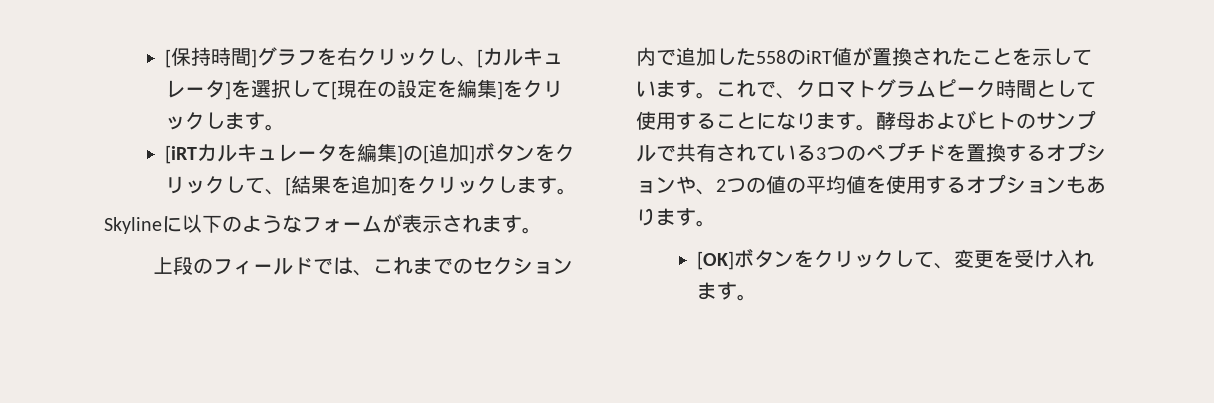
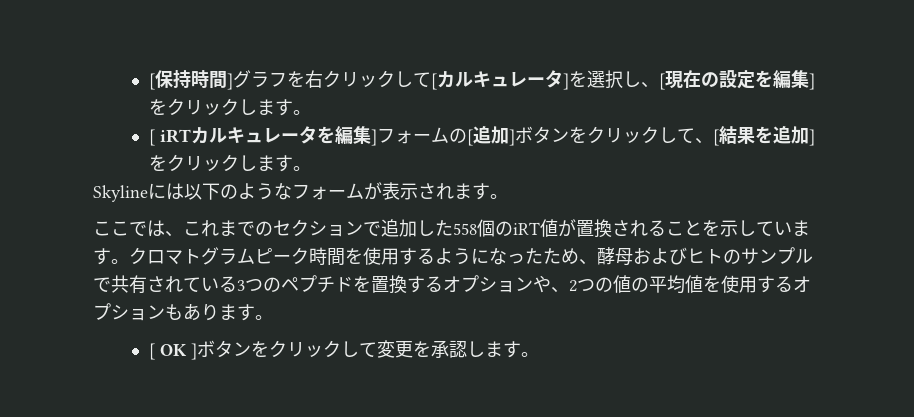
[457,61,478,67] 、 -> [412,72,431,87] て
[311,81,332,98] て -> [640,82,659,88] 、
[165,145,198,164] [iRT -> [148,129,191,146] [ iRT
(404, 154) none -> [376,127,449,144] フォーム
(182, 224) none -> [166,183,184,200] は
[153,256,314,275] 上段のフィールド -> [93,221,129,236] ここ
[636,47,656,66] 内 -> (363, 228) none
(786, 57) none -> [477,219,495,237] 個
[952,48,972,66] た -> [648,220,666,236] る
[716,80,796,99] これで、 -> (129, 261) none
[1036,80,1096,98] [636,111,876,131] として使用することになります。 -> [345,247,597,265] を使用するようになったため、
[697,248,1095,270] [OK]ボタンをクリックして、変更を受け入れ -> [148,340,485,360] [ OK ]ボタンをクリックして変更を承認し

